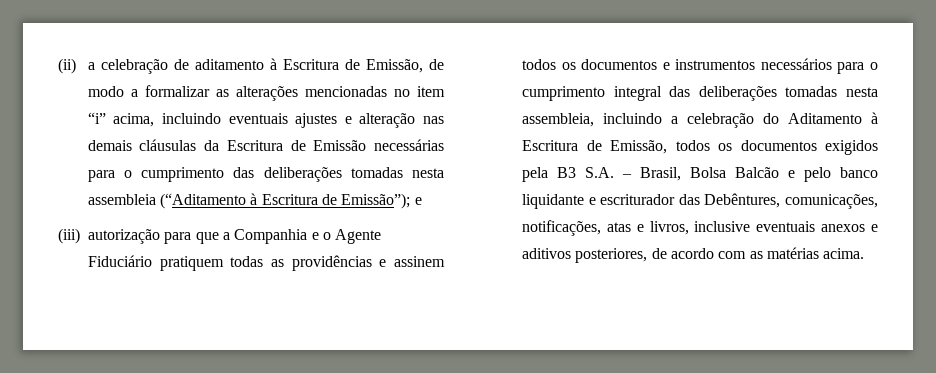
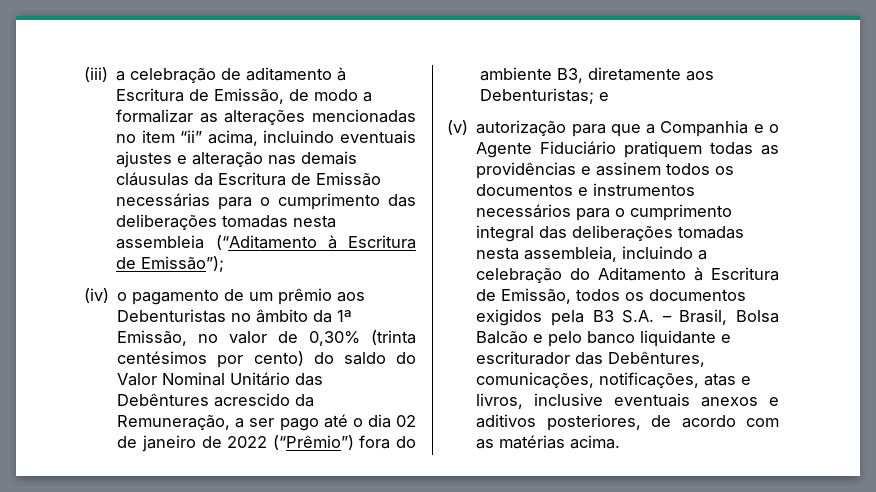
[58,58,76,74] (ii) -> [84,67,108,82] (iii)
[87,112,106,124] “i” -> [180,130,203,143] “ii”
(411, 201) none -> [84,288,366,305] [117,309,352,323] [117,330,416,346] [117,351,416,368] [117,372,324,386] [117,393,315,407] [117,414,416,431] [117,435,416,452] [480,67,715,83] [480,88,595,104] // (iv) o pagamento de um prêmio aos Debenturistas no âmbito da 1ª Emissão, no valor de 0,30% (trinta centésimos por cento) do saldo do Valor Nominal Unitário das Debêntures acrescido da Remuneração, a ser pago até o dia 02 de janeiro de 2022 (“Prêmio”) fora do ambiente B3, diretamente aos Debenturistas;
[58,228,80,244] (iii) -> [447,120,468,135] (v)

